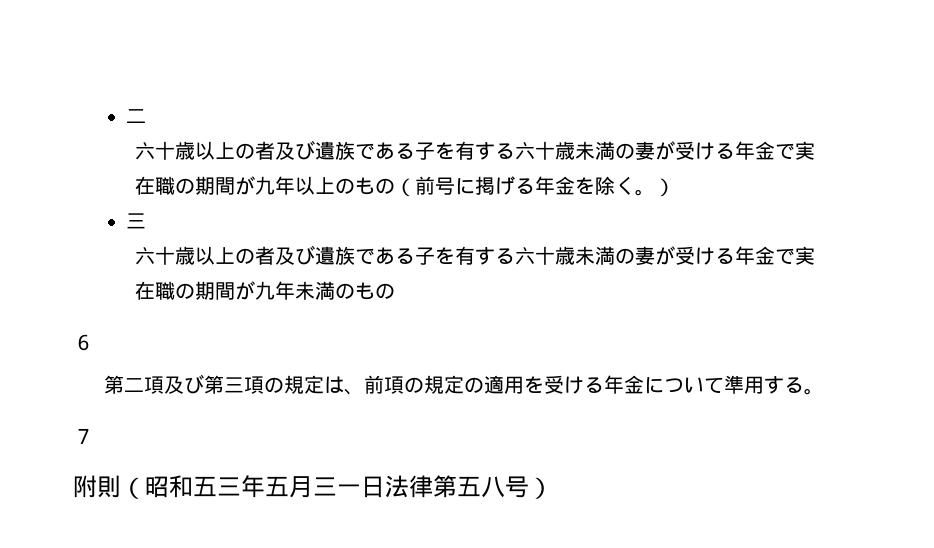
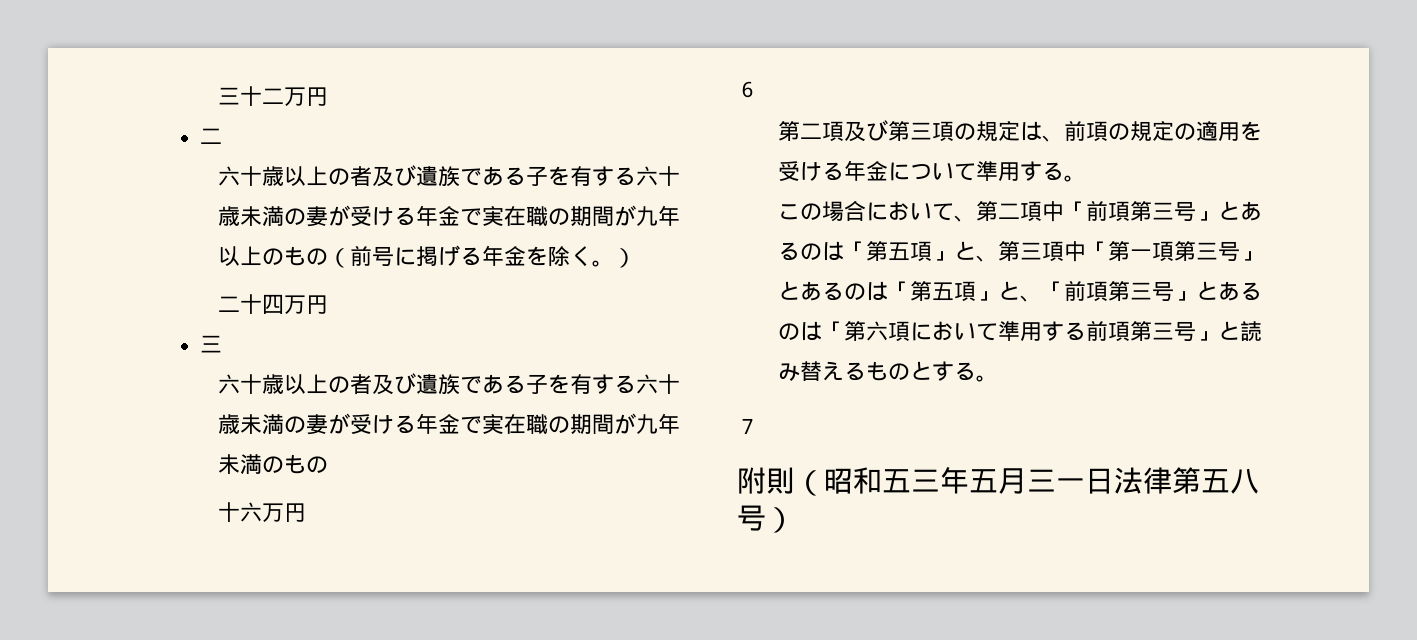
(126, 116) none -> [217,86,328,106] 三十二万円 //
(676, 187) none -> [217,294,328,314] // 二十四万円
(396, 291) none -> [217,502,306,522] // 十六万円
(825, 391) none -> [777,200,1262,222] [777,241,1262,262] [777,280,1262,302] [777,320,1262,342] [777,361,998,382] // この場合において、第二項中「前項第三号」とあるのは「第五項」と、第三項中「第一項第三号」とあるのは「第五項」と、「前項第三号」とあるのは「第六項において準用する前項第三号」と読み替えるものとする。

